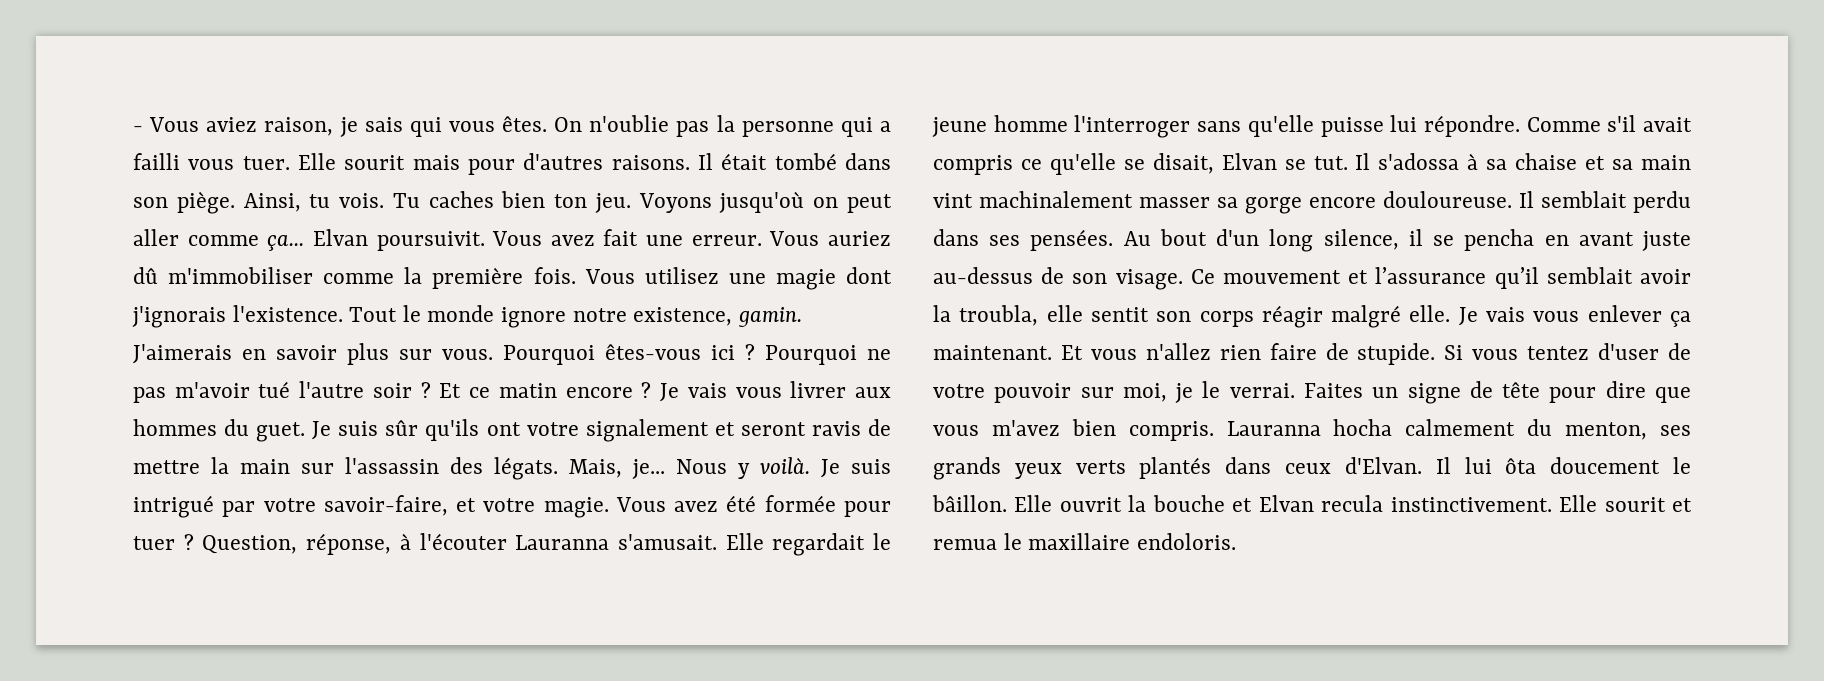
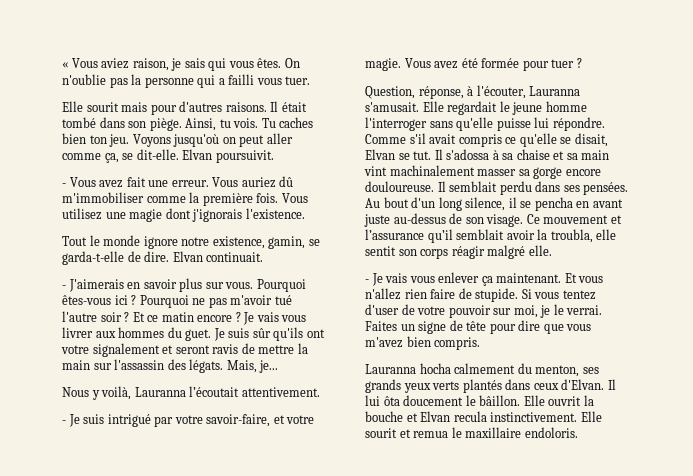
[133,126,143,132] - -> [62,62,68,68] «
(290, 163) none -> (311, 80) //
[267,234,305,251] ça... -> [104,149,179,163] ça, se dit-elle.
(485, 241) none -> [62,183,66,187] // -
(343, 313) none -> (305, 213) //
[737,307,802,327] gamin. -> [268,236,320,249] [62,251,264,265] [62,285,66,289] gamin, se garda-t-elle de dire. Elvan continuait. // -
(665, 469) none -> (279, 366) //
[760,457,810,474] voilà. -> [101,386,320,400] [62,420,66,424] voilà, Lauranna l’écoutait attentivement. // -
(194, 542) none -> (582, 63) //
[419,533,507,550] l'écouter -> [476,85,526,99] l'écouter,
(1451, 313) none -> [365,279,369,283] // -
(1214, 431) none -> (481, 343) //

